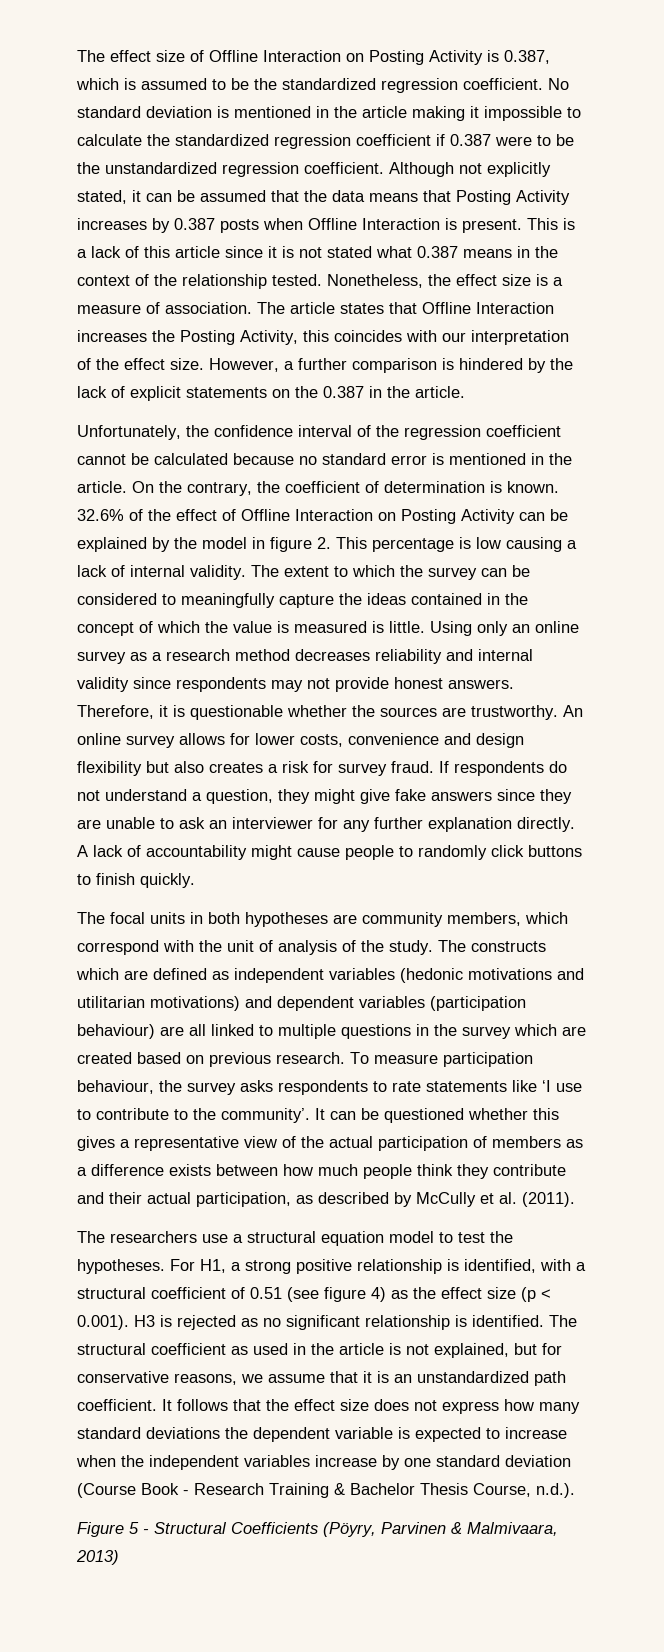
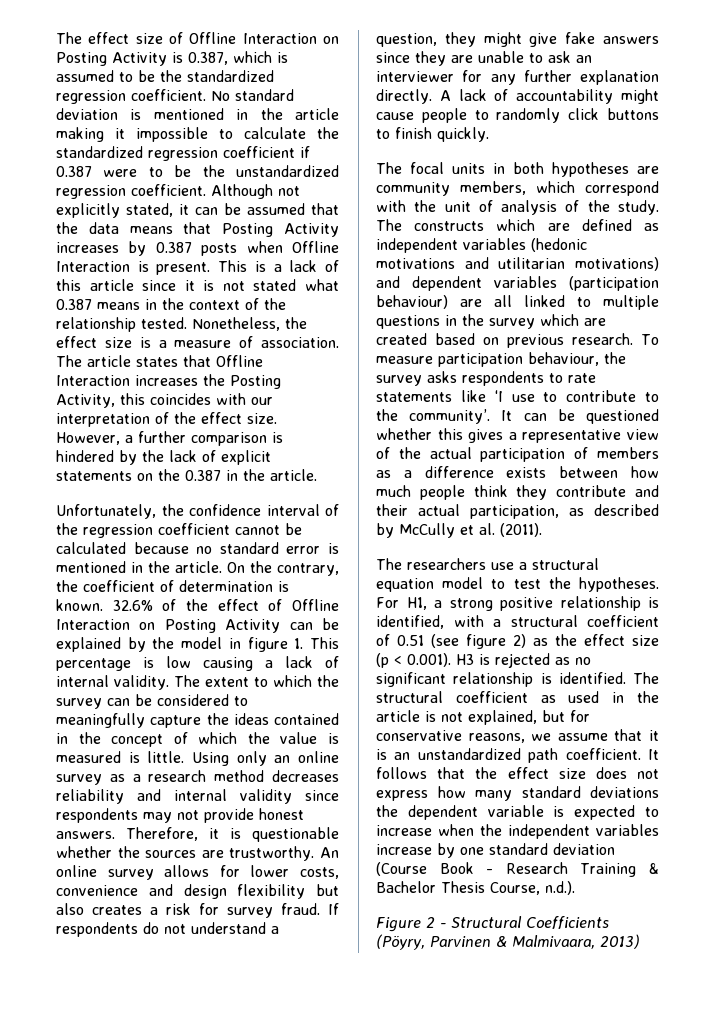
[317,537,331,549] 2. -> [294,638,304,649] 1.
[371,1287,386,1302] 4) -> [513,634,526,648] 2)
[129,1522,139,1534] 5 -> [426,917,435,928] 2

